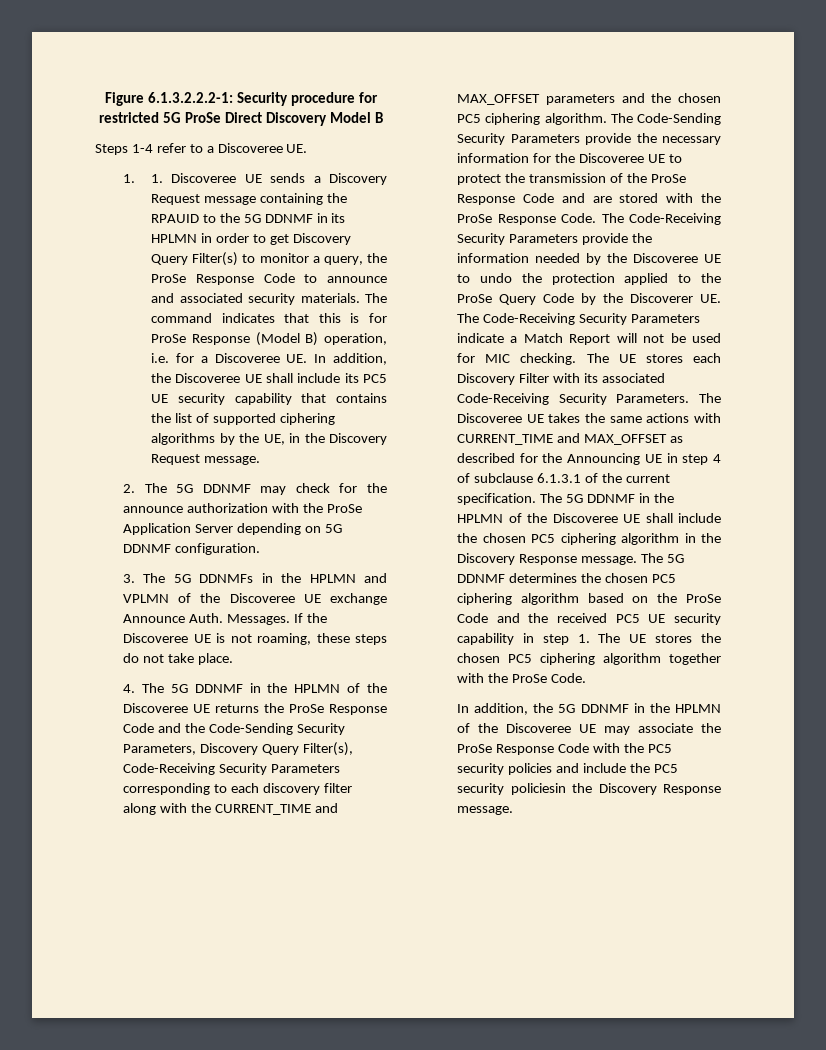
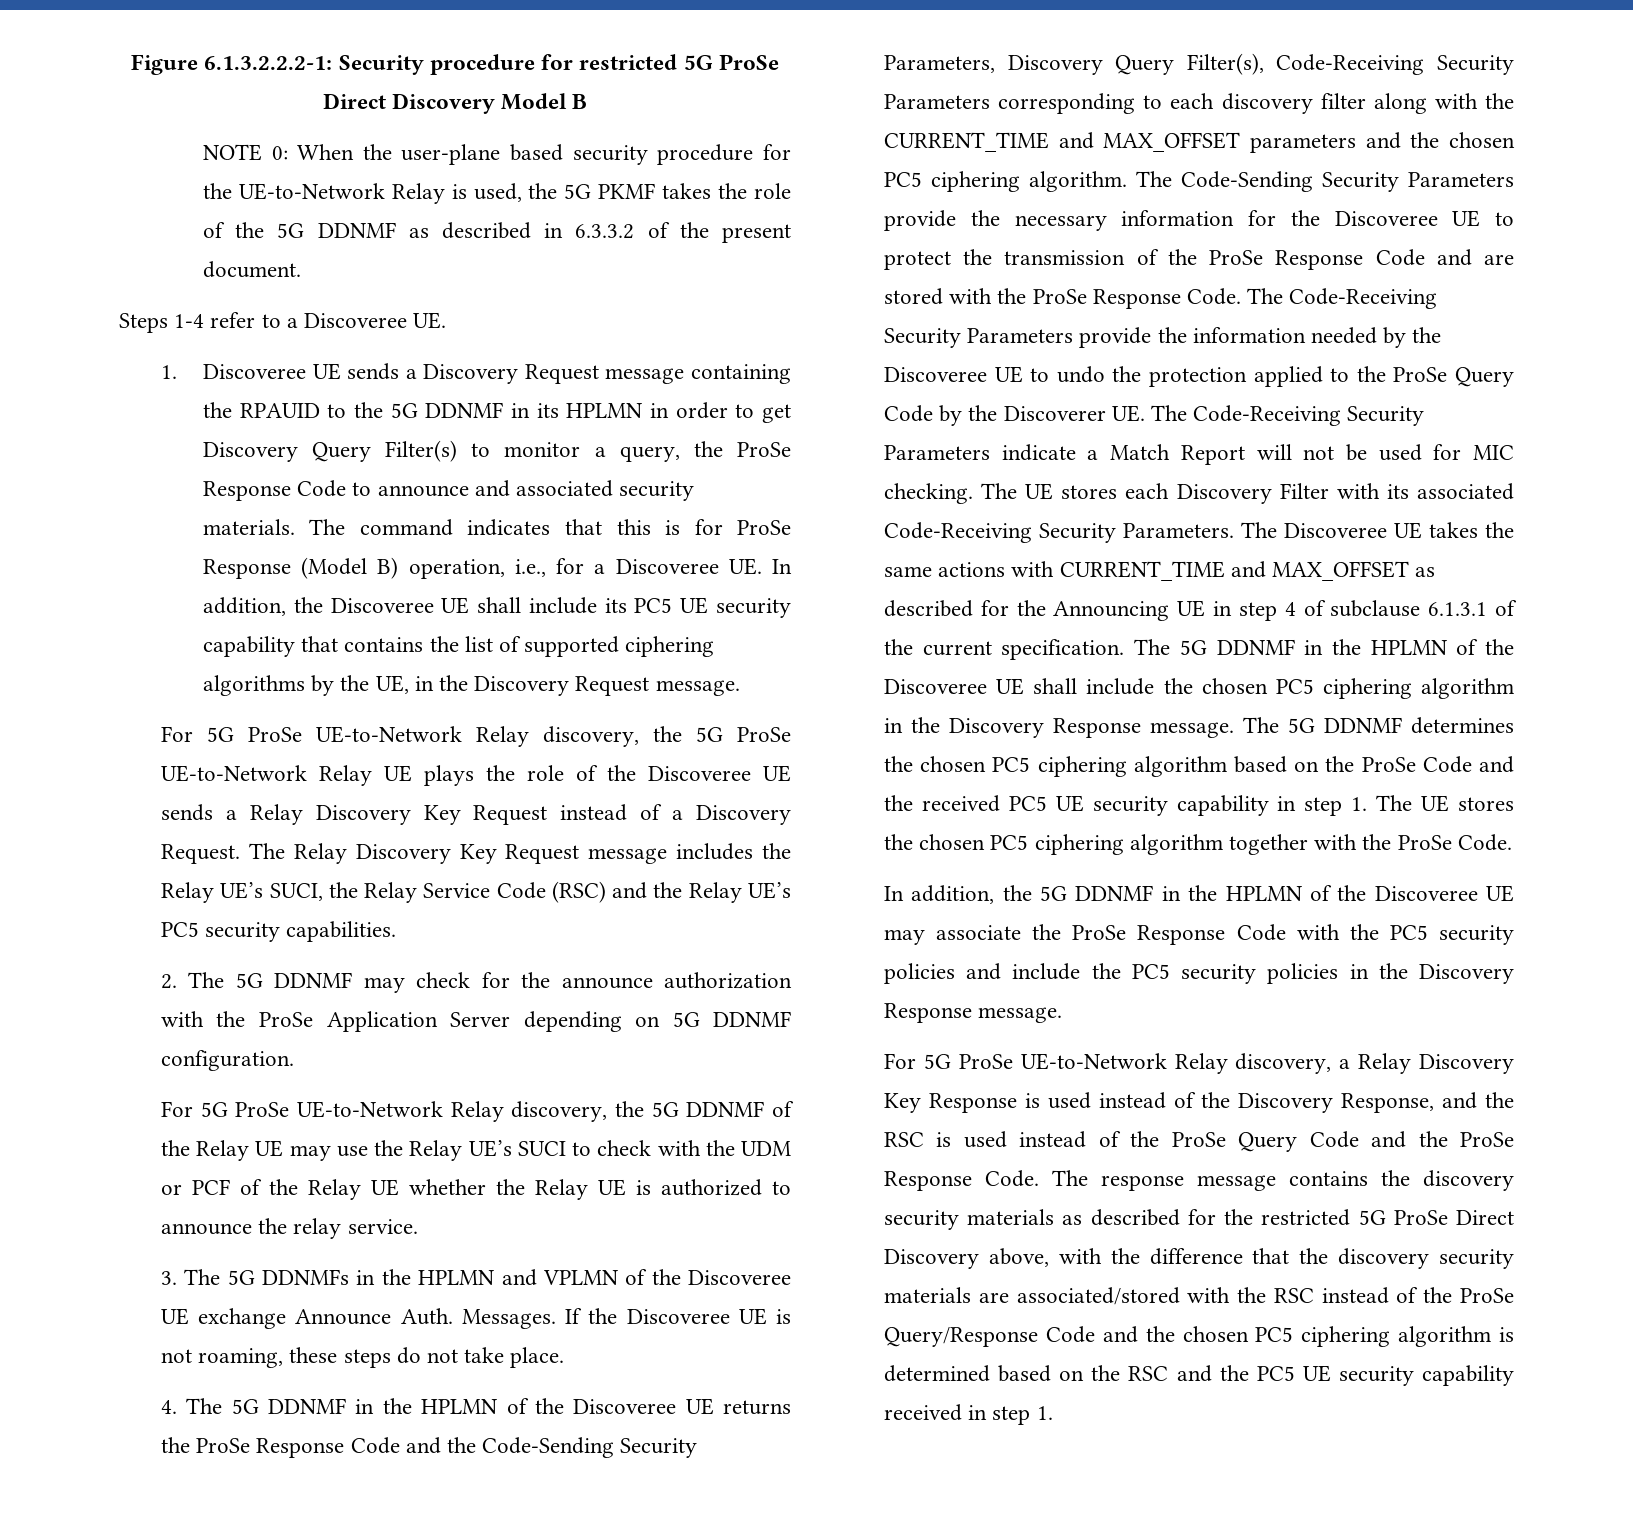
(383, 117) none -> [202,144,791,165] [202,183,791,204] [202,222,791,243] [202,261,301,278] // NOTE 0: When the user-plane based security procedure for the UE-to-Network Relay is used, the 5G PKMF takes the role of the 5G DDNMF as described in 6.3.3.2 of the present document.
[150,174,163,183] 1. -> (177, 372) none
[150,353,169,363] i.e. -> [514,559,546,577] i.e.,
(260, 460) none -> [160,726,792,747] [160,765,792,786] [160,804,792,825] [160,843,791,864] [160,881,792,903] [160,921,397,942] // For 5G ProSe UE-to-Network Relay discovery, the 5G ProSe UE-to-Network Relay UE plays the role of the Discoveree UE sends a Relay Discovery Key Request instead of a Discovery Request. The Relay Discovery Key Request message includes the Relay UE’s SUCI, the Relay Service Code (RSC) and the Relay UE’s PC5 security capabilities.
(260, 549) none -> [160,1101,794,1122] [160,1140,792,1161] [160,1179,792,1200] [160,1218,418,1239] // For 5G ProSe UE-to-Network Relay discovery, the 5G DDNMF of the Relay UE may use the Relay UE’s SUCI to check with the UDM or PCF of the Relay UE whether the Relay UE is authorized to announce the relay service.
[510,783,721,795] [456,806,513,815] policiesin the Discovery Response message. -> [1267,963,1514,984] [883,1003,1063,1023] [883,1053,1514,1074] [883,1092,1514,1113] [883,1131,1514,1152] [883,1170,1514,1191] [883,1209,1514,1230] [883,1248,1514,1269] [883,1287,1514,1305] [883,1326,1514,1347] [883,1365,1514,1386] [883,1404,1053,1425] policies in the Discovery Response message. // For 5G ProSe UE-to-Network Relay discovery, a Relay Discovery Key Response is used instead of the Discovery Response, and the RSC is used instead of the ProSe Query Code and the ProSe Response Code. The response message contains the discovery security materials as described for the restricted 5G ProSe Direct Discovery above, with the difference that the discovery security materials are associated/stored with the RSC instead of the ProSe Query/Response Code and the chosen PC5 ciphering algorithm is determined based on the RSC and the PC5 UE security capability received in step 1.

